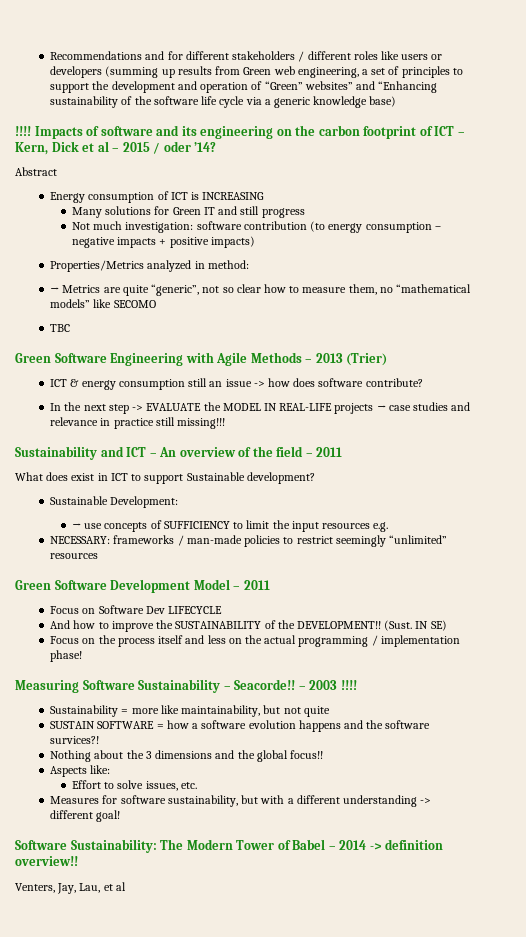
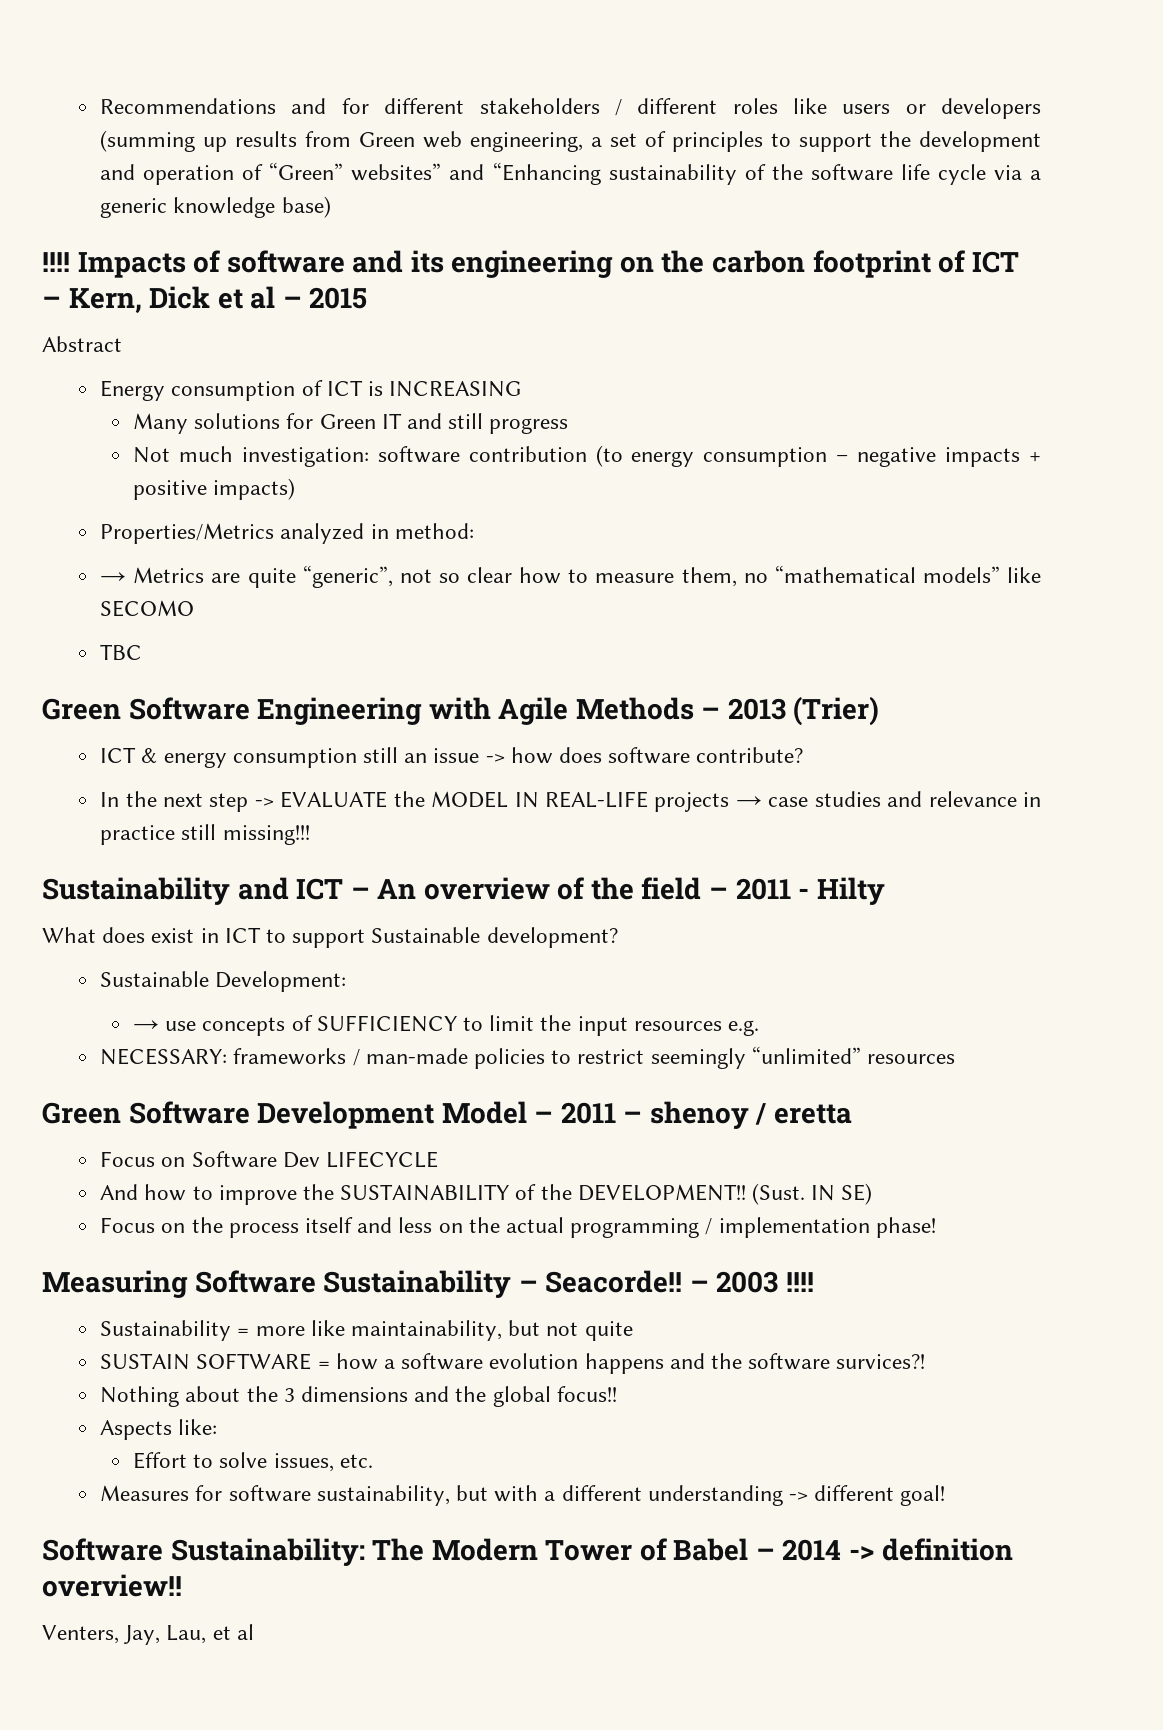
[153,141,217,154] / oder ’14? -> (368, 298) none
(343, 452) none -> [798,877,885,905] - Hilty
(270, 585) none -> [623,1101,853,1129] – shenoy / eretta

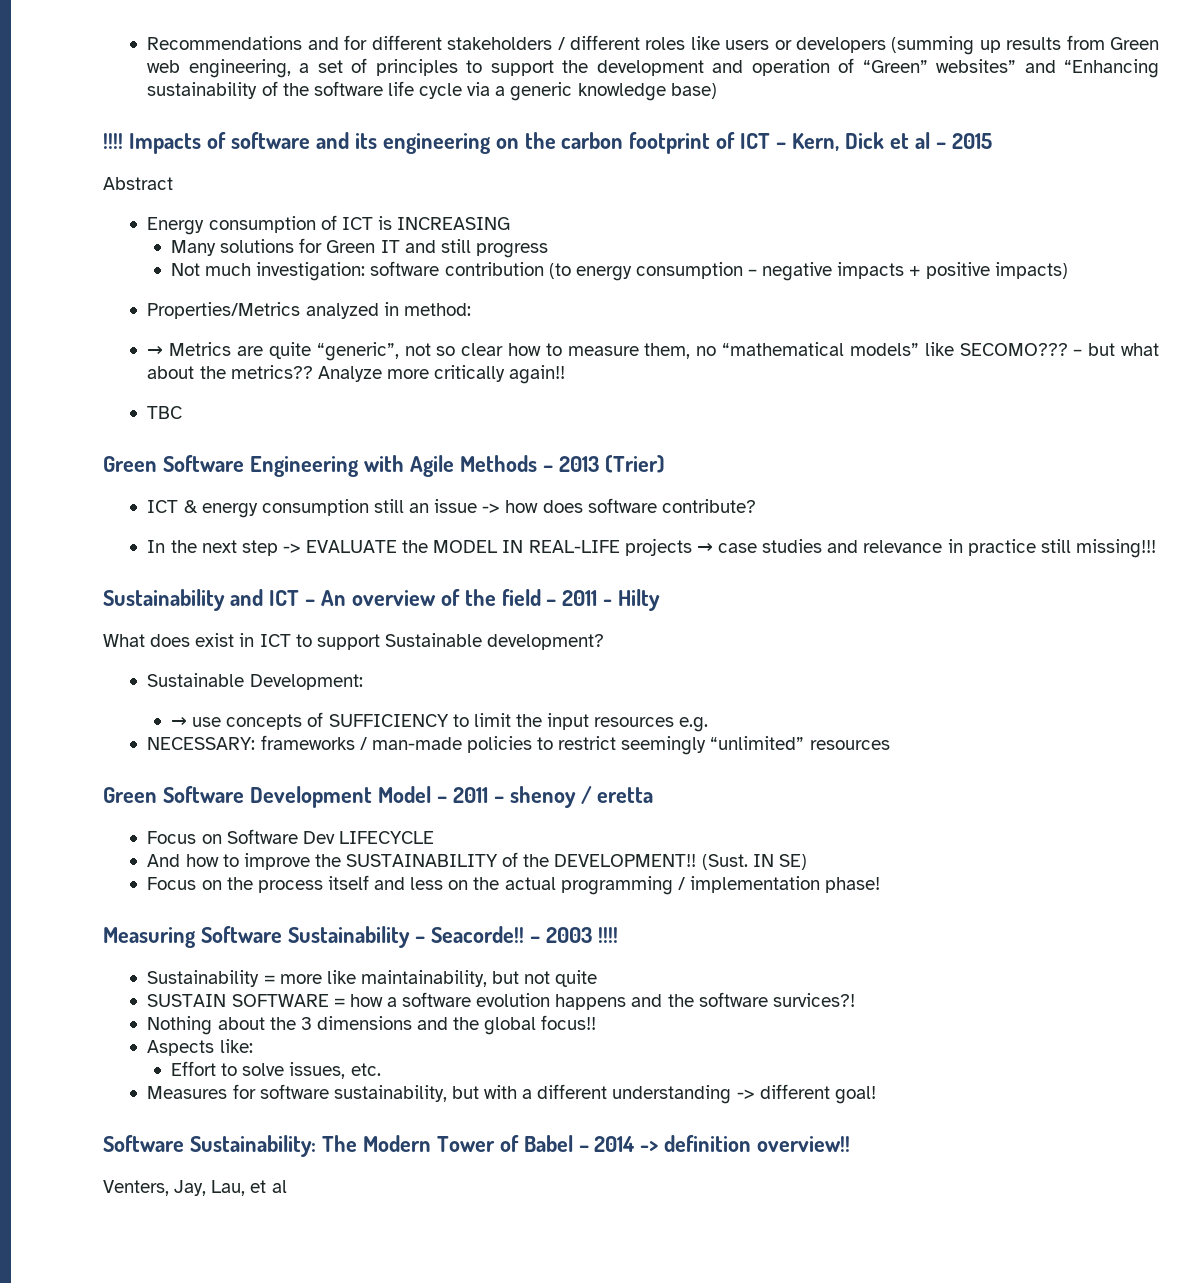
[100,600,195,617] SECOMO -> [959,343,1159,356] [147,365,566,384] SECOMO??? – but what about the metrics?? Analyze more critically again!!

